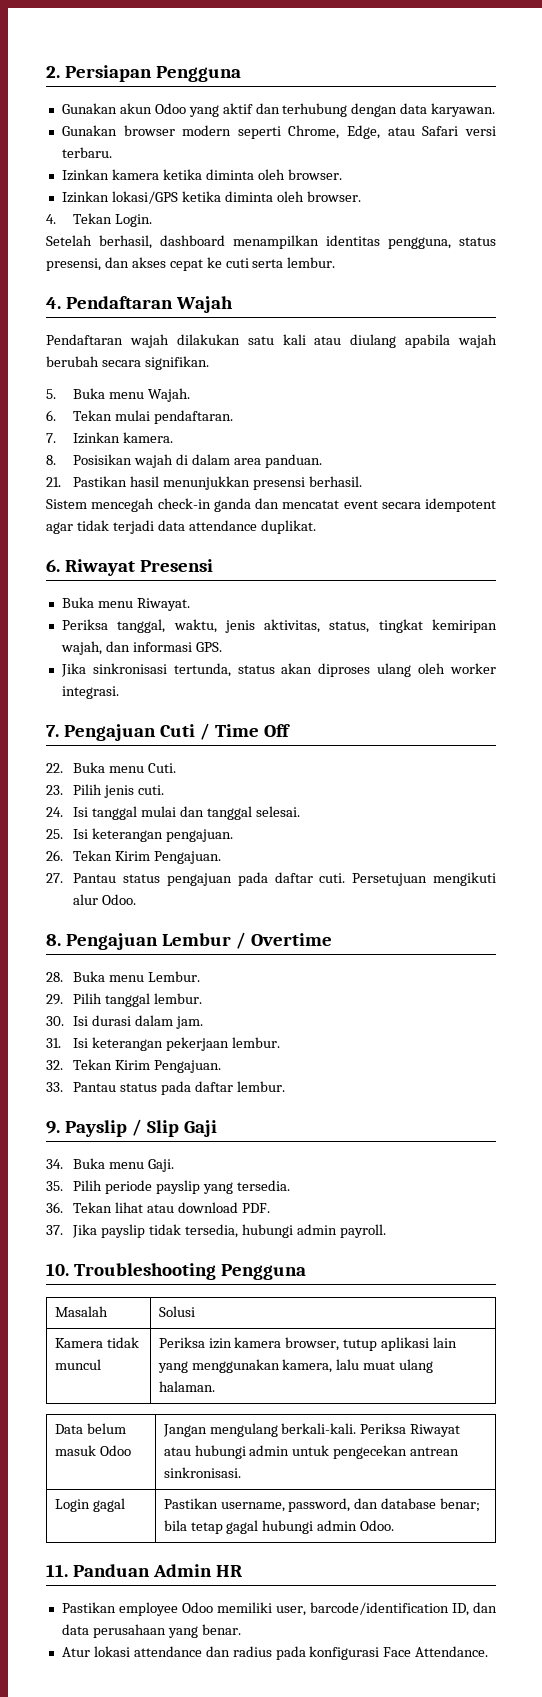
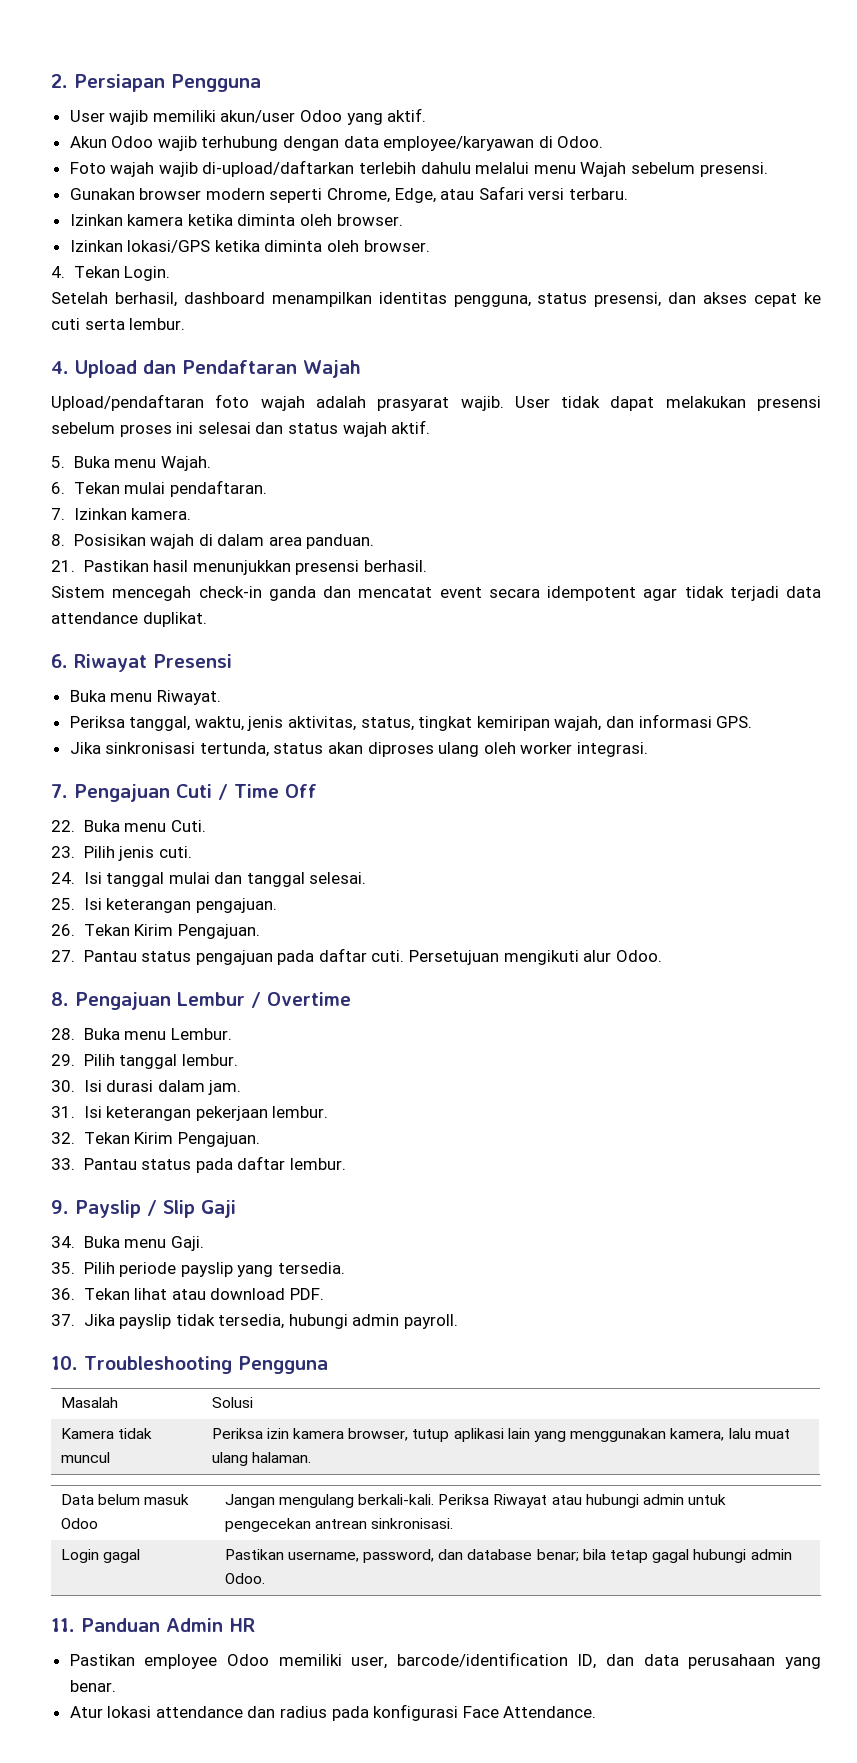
[61,103,496,117] Gunakan akun Odoo yang aktif dan terhubung dengan data karyawan. -> [69,108,427,125] [69,136,604,151] [69,160,768,177] User wajib memiliki akun/user Odoo yang aktif. // Akun Odoo wajib terhubung dengan data employee/karyawan di Odoo. // Foto wajah wajib di-upload/daftarkan terlebih dahulu melalui menu Wajah sebelum presensi.
(61, 303) none -> [75,360,176,378] Upload dan
[46,334,497,348] [46,356,209,370] Pendaftaran wajah dilakukan satu kali atau diulang apabila wajah berubah secara signifikan. -> [51,394,821,411] [51,420,431,437] Upload/pendaftaran foto wajah adalah prasyarat wajib. User tidak dapat melakukan presensi sebelum proses ini selesai dan status wajah aktif.

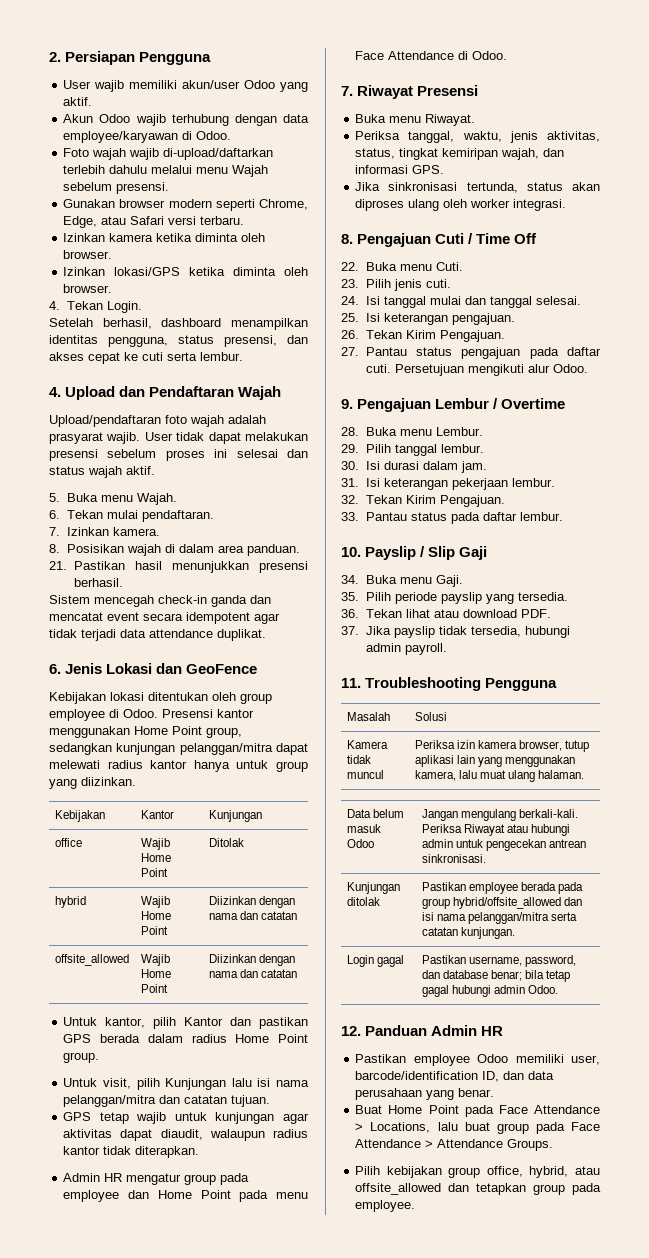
(68, 661) none -> [65,663,258,674] [49,692,272,704] [49,709,254,721] [49,726,242,738] [49,743,308,755] [49,760,308,772] [49,777,136,789] [54,810,105,822] [140,810,174,819] [208,810,262,822] [54,838,82,847] [140,838,170,850] [140,853,171,862] [140,868,168,877] [208,838,244,847] [54,896,86,908] [140,896,170,908] [140,911,171,920] [140,926,168,935] [208,896,296,908] [208,911,298,920] [54,954,129,966] [140,954,170,966] [140,969,171,978] [140,984,168,993] [208,954,296,966] [208,969,298,978] [63,1017,308,1029] [63,1034,308,1043] [63,1052,100,1063] [63,1078,309,1090] [63,1095,271,1107] [63,1112,309,1124] [63,1129,308,1141] [63,1146,200,1158] [63,1173,250,1185] [63,1190,308,1202] [355,51,508,60] [341,86,353,96] Jenis Lokasi dan GeoFence // Kebijakan lokasi ditentukan oleh group employee di Odoo. Presensi kantor menggunakan Home Point group, sedangkan kunjungan pelanggan/mitra dapat melewati radius kantor hanya untuk group yang diizinkan. // Kebijakan | Kantor | Kunjungan // office | Wajib Home Point | Ditolak // hybrid | Wajib Home Point | Diizinkan dengan nama dan catatan // offsite_allowed | Wajib Home Point | Diizinkan dengan nama dan catatan // Untuk kantor, pilih Kantor dan pastikan GPS berada dalam radius Home Point group. // Untuk visit, pilih Kunjungan lalu isi nama pelanggan/mitra dan catatan tujuan. // GPS tetap wajib untuk kunjungan agar aktivitas dapat diaudit, walaupun radius kantor tidak diterapkan. // Admin HR mengatur group pada employee dan Home Point pada menu Face Attendance di Odoo. // 7.
[51,784,68,798] 7. -> [341,234,353,244] 8.
[51,992,69,1006] 8. -> [341,399,353,409] 9.
[51,1200,69,1214] 9. -> [341,547,361,557] 10.
[51,1356,78,1370] 10. -> [341,678,361,688] 11.
(454, 1523) none -> [346,882,400,894] [346,897,380,906] [421,882,584,894] [421,897,583,909] [421,912,578,924] [421,927,516,939] // Kunjungan ditolak | Pastikan employee berada pada group hybrid/offsite_allowed dan isi nama pelanggan/mitra serta catatan kunjungan.
[51,1618,75,1632] 11. -> [341,1026,361,1036] 12.
[69,1704,597,1721] Atur lokasi attendance dan radius pada konfigurasi Face Attendance. -> [355,1105,600,1117] [355,1122,600,1134] [355,1139,554,1151] [355,1166,600,1178] [355,1183,601,1195] [355,1200,416,1212] Buat Home Point pada Face Attendance > Locations, lalu buat group pada Face Attendance > Attendance Groups. // Pilih kebijakan group office, hybrid, atau offsite_allowed dan tetapkan group pada employee.

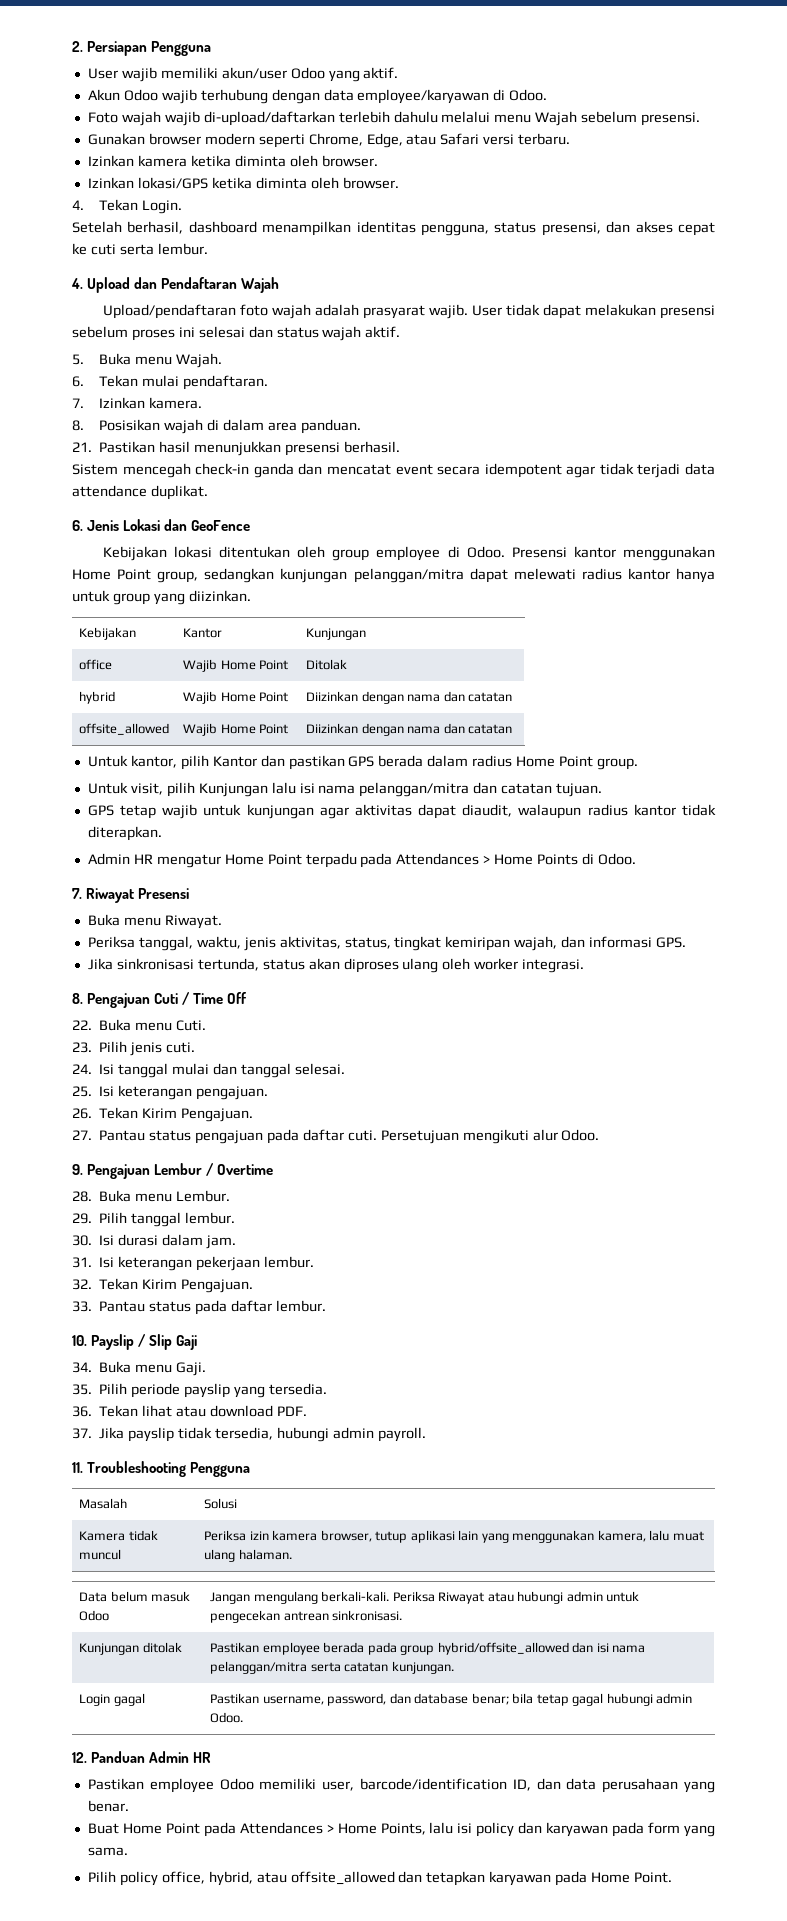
[184,1173,250,1185] [63,1190,308,1202] [355,51,455,60] group pada employee dan Home Point pada menu Face Attendance -> [224,853,579,868] Home Point terpadu pada Attendances > Home Points
[498,1105,600,1114] [355,1122,600,1134] [355,1139,554,1151] [355,1166,481,1178] Face Attendance > Locations, lalu buat group pada Face Attendance > Attendance Groups. // Pilih kebijakan group -> [239,1822,715,1837] [87,1847,128,1856] [87,1871,158,1886] Attendances > Home Points, lalu isi policy dan karyawan pada form yang sama. // Pilih policy
[533,1183,601,1195] [355,1200,416,1212] group pada employee. -> [489,1871,673,1886] karyawan pada Home Point.

